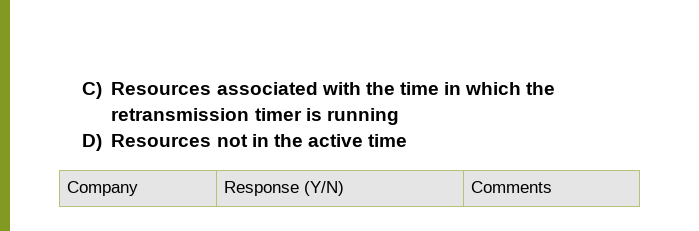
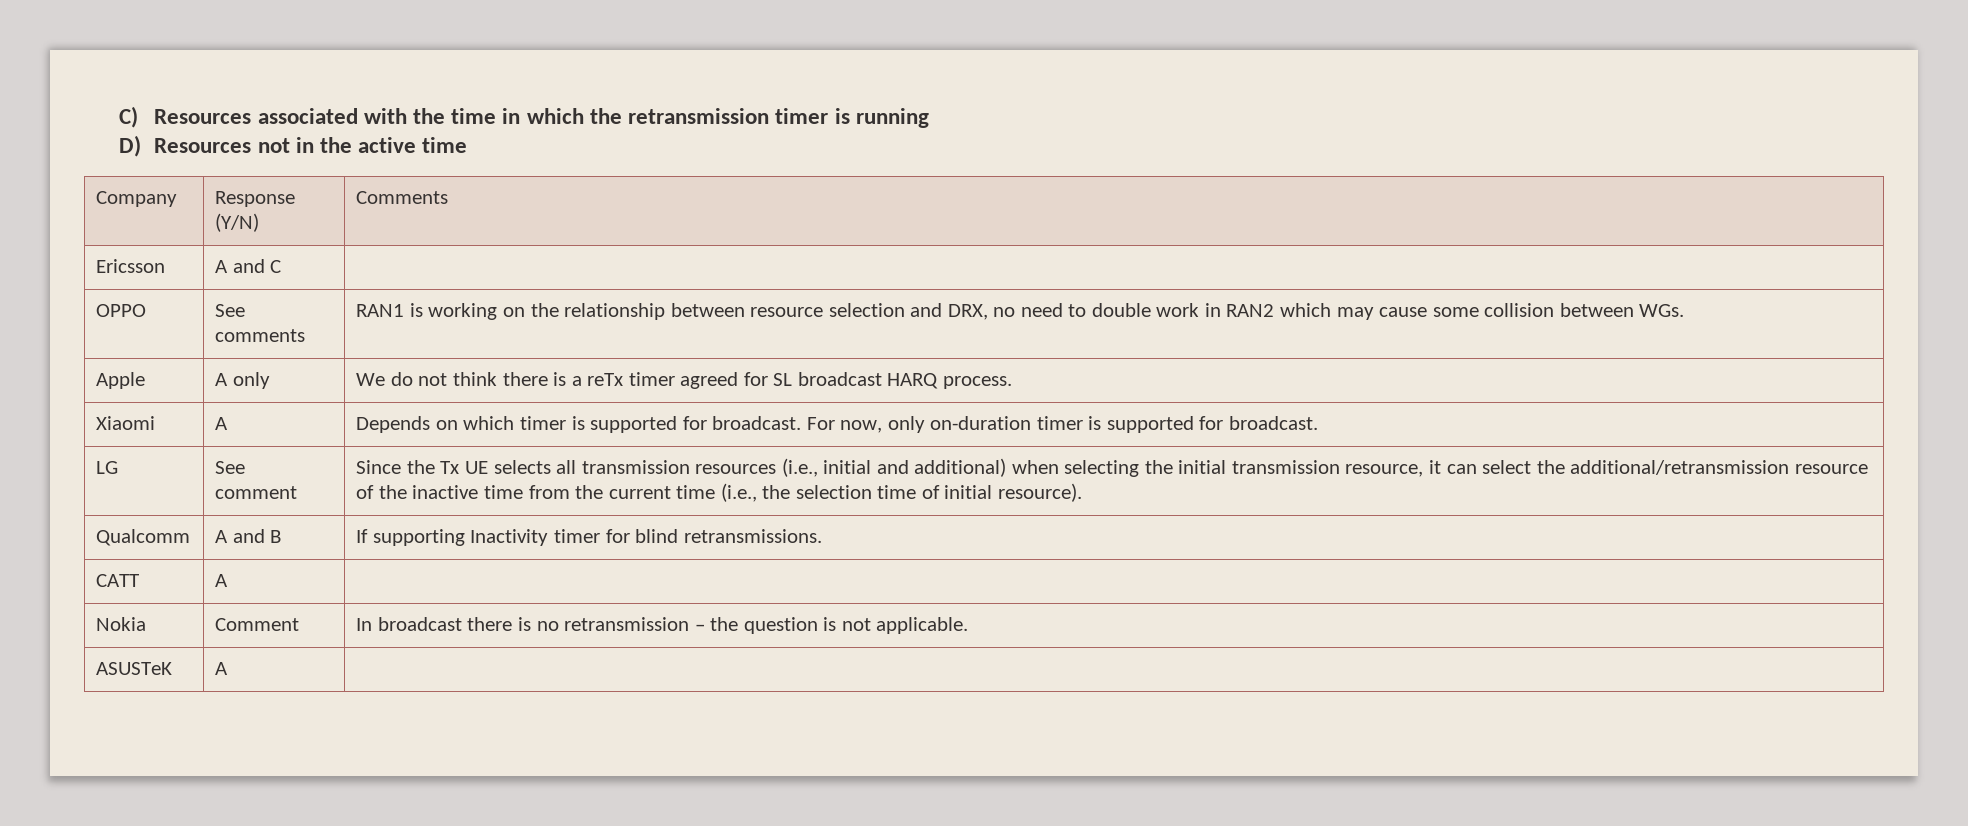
(553, 187) none -> [96,259,166,273] [215,259,282,273] [96,304,147,317] [215,304,246,317] [215,329,306,342] [356,303,1685,320] [96,372,146,389] [215,372,270,389] [356,372,1012,389] [96,416,156,430] [215,417,229,430] [356,416,1318,433] [96,461,119,474] [215,461,246,474] [215,486,298,499] [356,458,1868,477] [356,483,1082,502] [96,529,191,546] [215,529,282,543] [356,529,822,546] [96,574,140,587] [215,574,229,587] [96,617,147,631] [215,618,300,631] [356,617,969,634] [96,662,173,675] [215,662,229,675] // Ericsson | A and C | // OPPO | See comments | RAN1 is working on the relationship between resource selection and DRX, no need to double work in RAN2 which may cause some collision between WGs. // Apple | A only | We do not think there is a reTx timer agreed for SL broadcast HARQ process. // Xiaomi | A | Depends on which timer is supported for broadcast. For now, only on-duration timer is supported for broadcast. // LG | See comment | Since the Tx UE selects all transmission resources (i.e., initial and additional) when selecting the initial transmission resource, it can select the additional/retransmission resource of the inactive time from the current time (i.e., the selection time of initial resource). // Qualcomm | A and B | If supporting Inactivity timer for blind retransmissions. // CATT | A | // Nokia | Comment | In broadcast there is no retransmission – the question is not applicable. // ASUSTeK | A |

